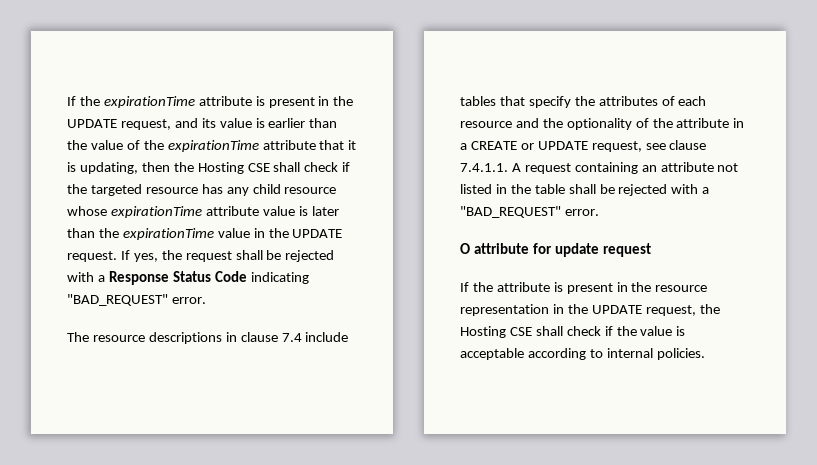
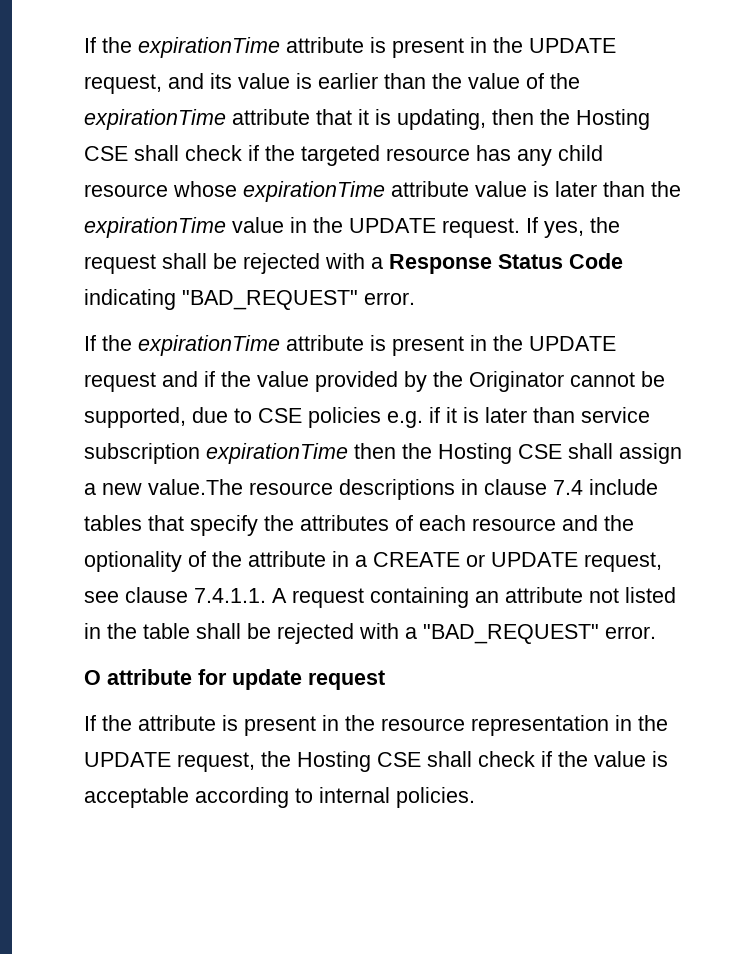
[67,332,89,342] The -> [84,335,616,356] [84,371,665,392] [84,407,650,428] [84,443,682,464] [84,479,243,495] If the expirationTime attribute is present in the UPDATE request and if the value provided by the Originator cannot be supported, due to CSE policies e.g. if it is later than service subscription expirationTime then the Hosting CSE shall assign a new value.The

